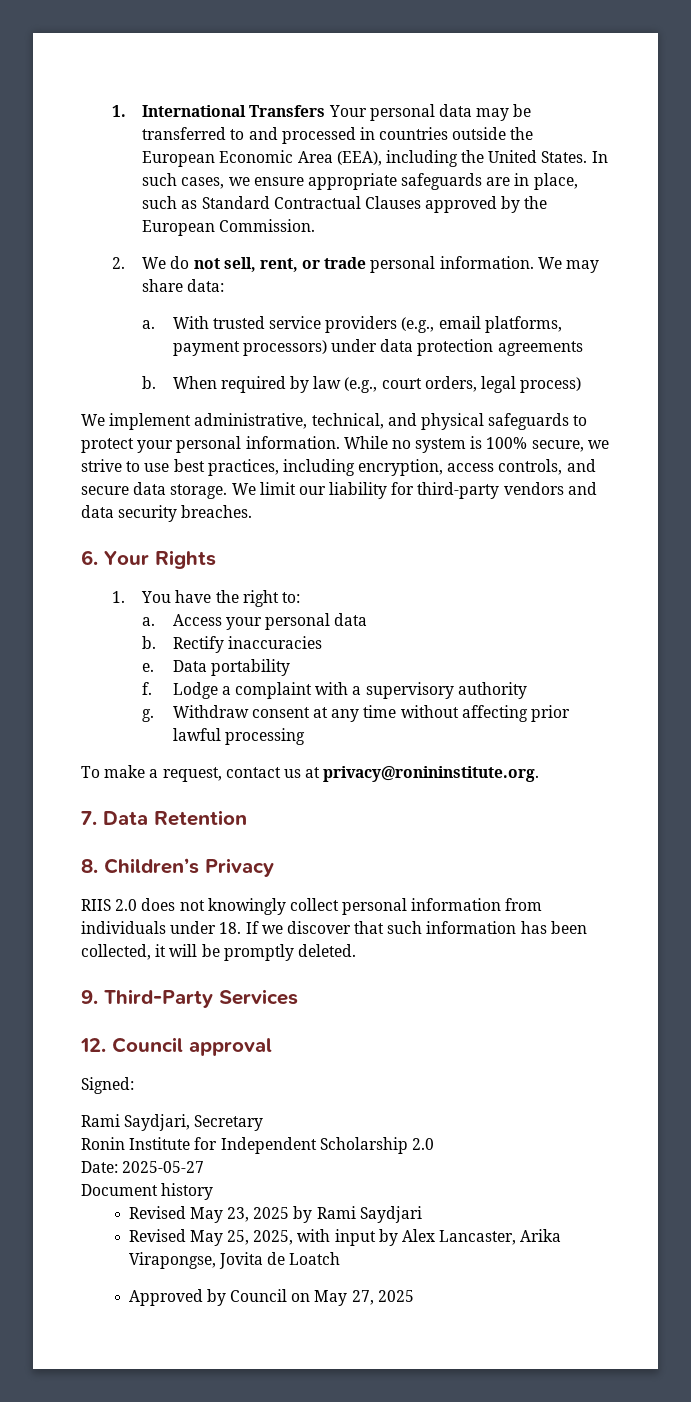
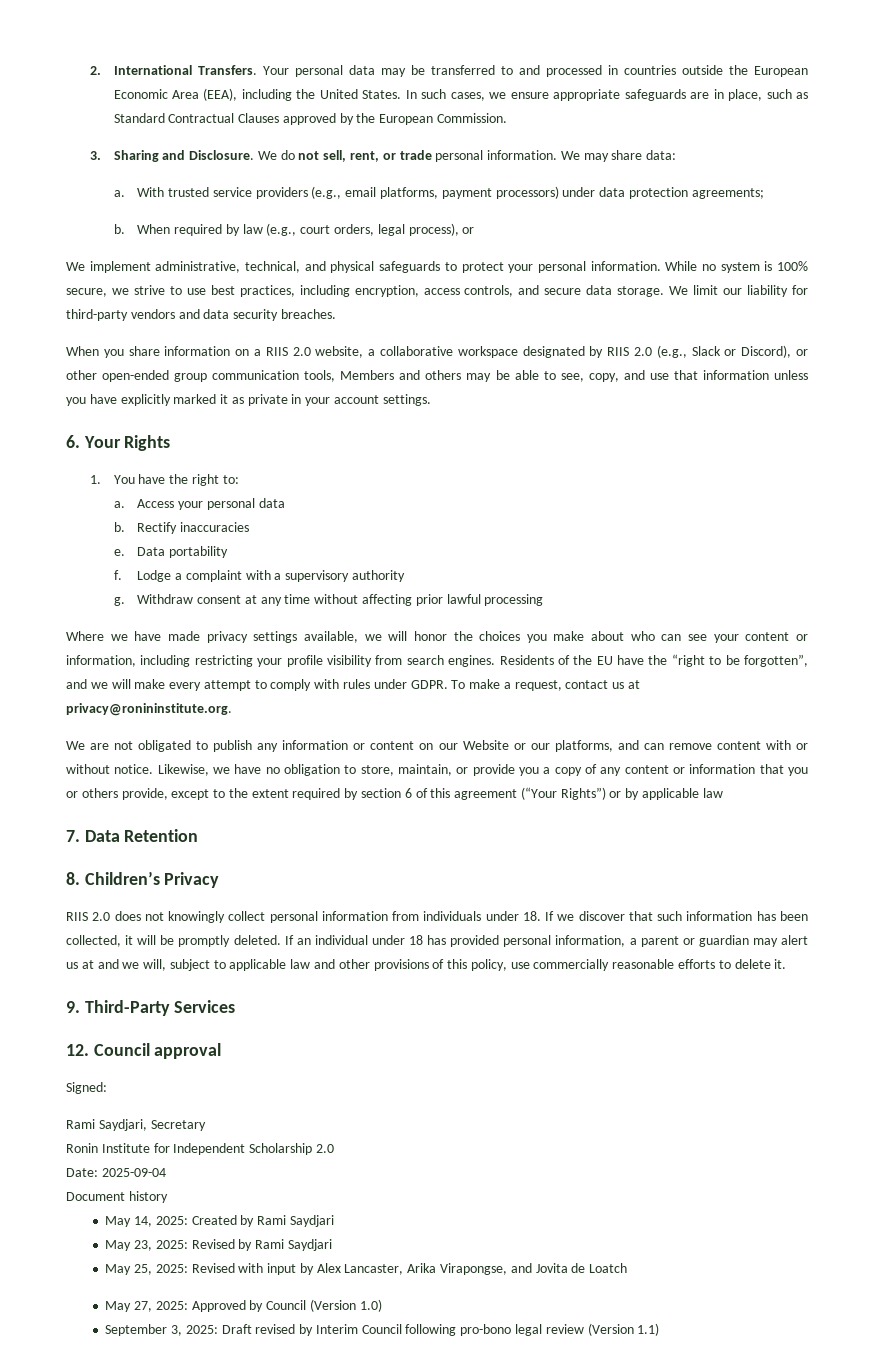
[111,105,326,117] 1. International Transfers -> [89,65,257,75] 2. International Transfers.
[111,257,125,269] 2. -> [89,150,255,162] 3. Sharing and Disclosure.
[497,341,583,356] agreements -> [691,188,764,199] agreements;
[520,377,582,393] process) -> [408,223,475,236] process), or
(253, 511) none -> [66,345,808,358] [66,370,808,382] [66,394,431,406] // When you share information on a RIIS 2.0 website, a collaborative workspace designated by RIIS 2.0 (e.g., Slack or Discord), or other open-ended group communication tools, Members and others may be able to see, copy, and use that information unless you have explicitly marked it as private in your account settings.
(305, 736) none -> [66,631,808,643] [66,654,809,667] [66,679,448,691] Where we have made privacy settings available, we will honor the choices you make about who can see your content or information, including restricting your profile visibility from search engines. Residents of the EU have the “right to be forgotten”, and we will make every attempt to comply with rules under GDPR.
(540, 774) none -> [66,740,808,752] [66,764,809,776] [66,787,723,800] // We are not obligated to publish any information or content on our Website or our platforms, and can remove content with or without notice. Likewise, we have no obligation to store, maintain, or provide you a copy of any content or information that you or others provide, except to the extent required by section 6 of this agreement (“Your Rights”) or by applicable law
(356, 950) none -> [284,935,809,947] [66,959,787,971] If an individual under 18 has provided personal information, a parent or guardian may alert us at and we will, subject to applicable law and other provisions of this policy, use commercially reasonable efforts to delete it.
[122,1161,205,1173] 2025-05-27 -> [101,1168,166,1177] 2025-09-04
[128,1206,422,1223] [128,1229,294,1246] Revised May 23, 2025 by Rami Saydjari // Revised May 25, 2025, -> [105,1215,334,1227] [105,1239,332,1251] [105,1263,235,1275] May 14, 2025: Created by Rami Saydjari // May 23, 2025: Revised by Rami Saydjari // May 25, 2025: Revised
(216, 1260) none -> [510,1263,532,1273] and
[128,1289,414,1306] Approved by Council on May 27, 2025 -> [105,1299,382,1312] [105,1323,660,1336] May 27, 2025: Approved by Council (Version 1.0) // September 3, 2025: Draft revised by Interim Council following pro-bono legal review (Version 1.1)

